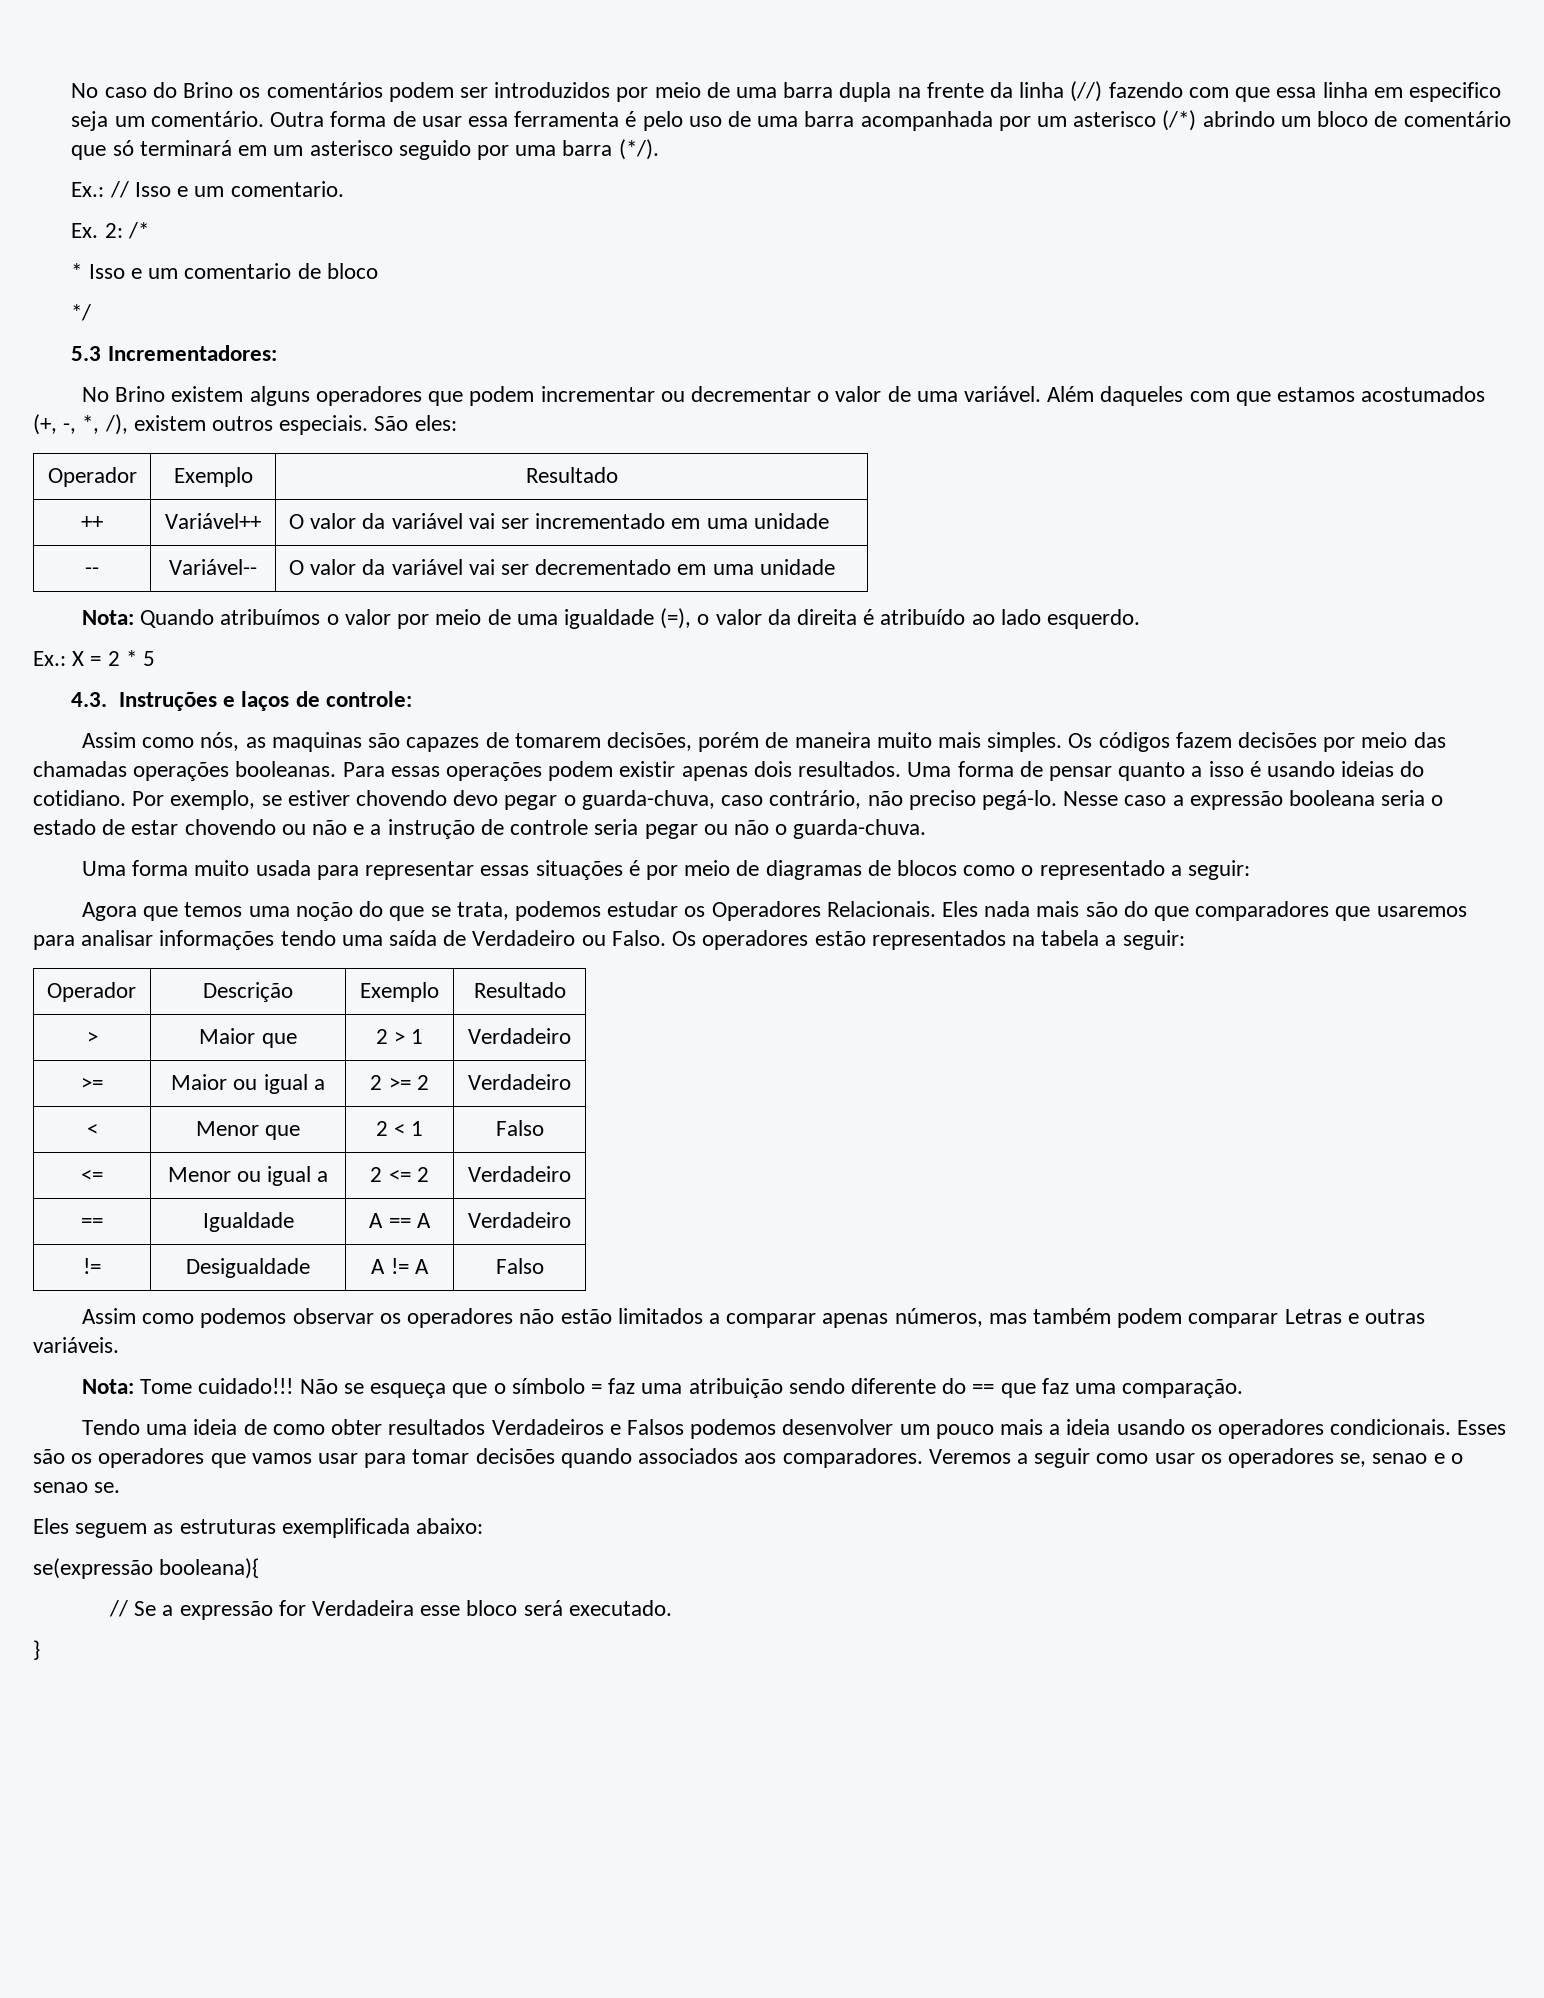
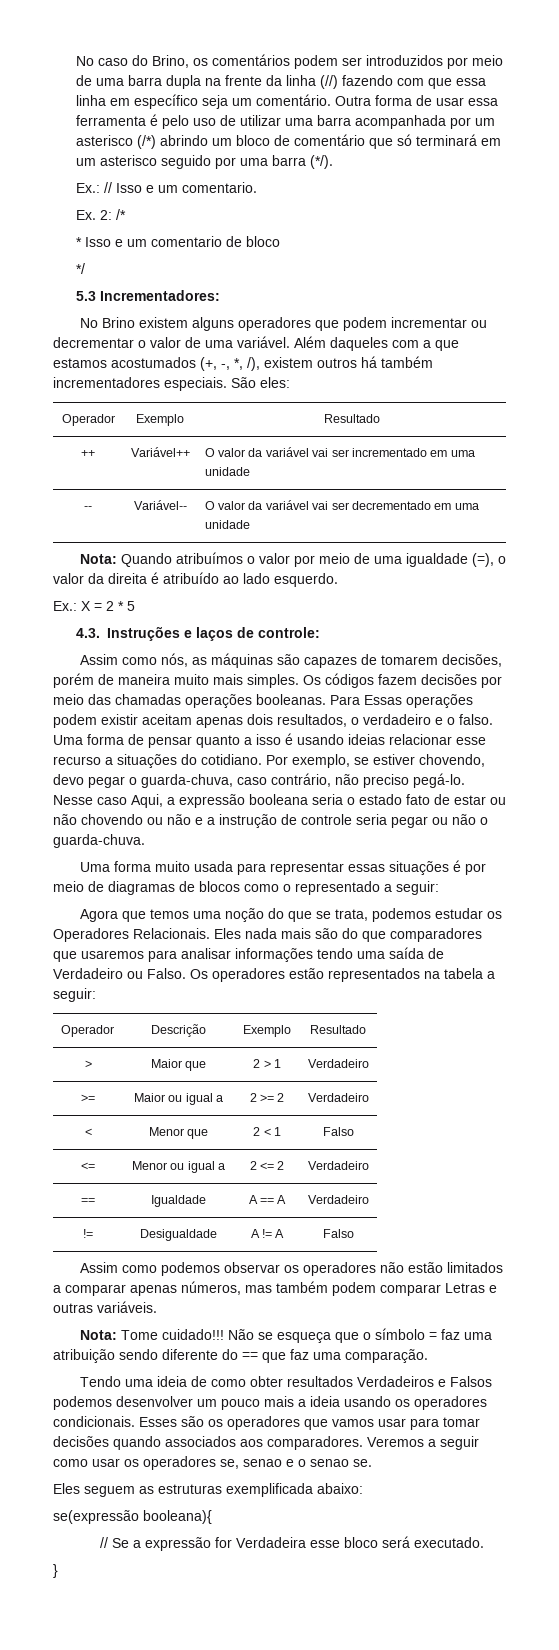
[183,82,234,98] Brino -> [152,55,190,68] Brino,
[1408,82,1501,102] especifico -> [134,94,199,109] específico
(751, 119) none -> [240,115,282,126] utilizar
(1230, 396) none -> [423,340,431,348] a
(274, 423) none -> [361,356,433,368] [53,377,160,388] há também incrementadores
[271,732,362,752] maquinas -> [210,653,273,668] máquinas
[390,766,440,777] essas -> [364,695,402,705] Essas
(676, 769) none -> [142,714,192,725] aceitam
[798,761,902,777] resultados. -> [277,714,493,727] resultados, o verdadeiro e o falso.
(1395, 769) none -> [389,734,486,745] [53,754,177,768] relacionar esse recurso a situações
[356,790,448,806] chovendo -> [419,754,485,767] chovendo,
(1167, 800) none -> [131,794,163,808] Aqui,
(96, 827) none -> [406,794,430,805] fato
(179, 827) none -> [490,797,506,805] [53,814,77,825] ou não

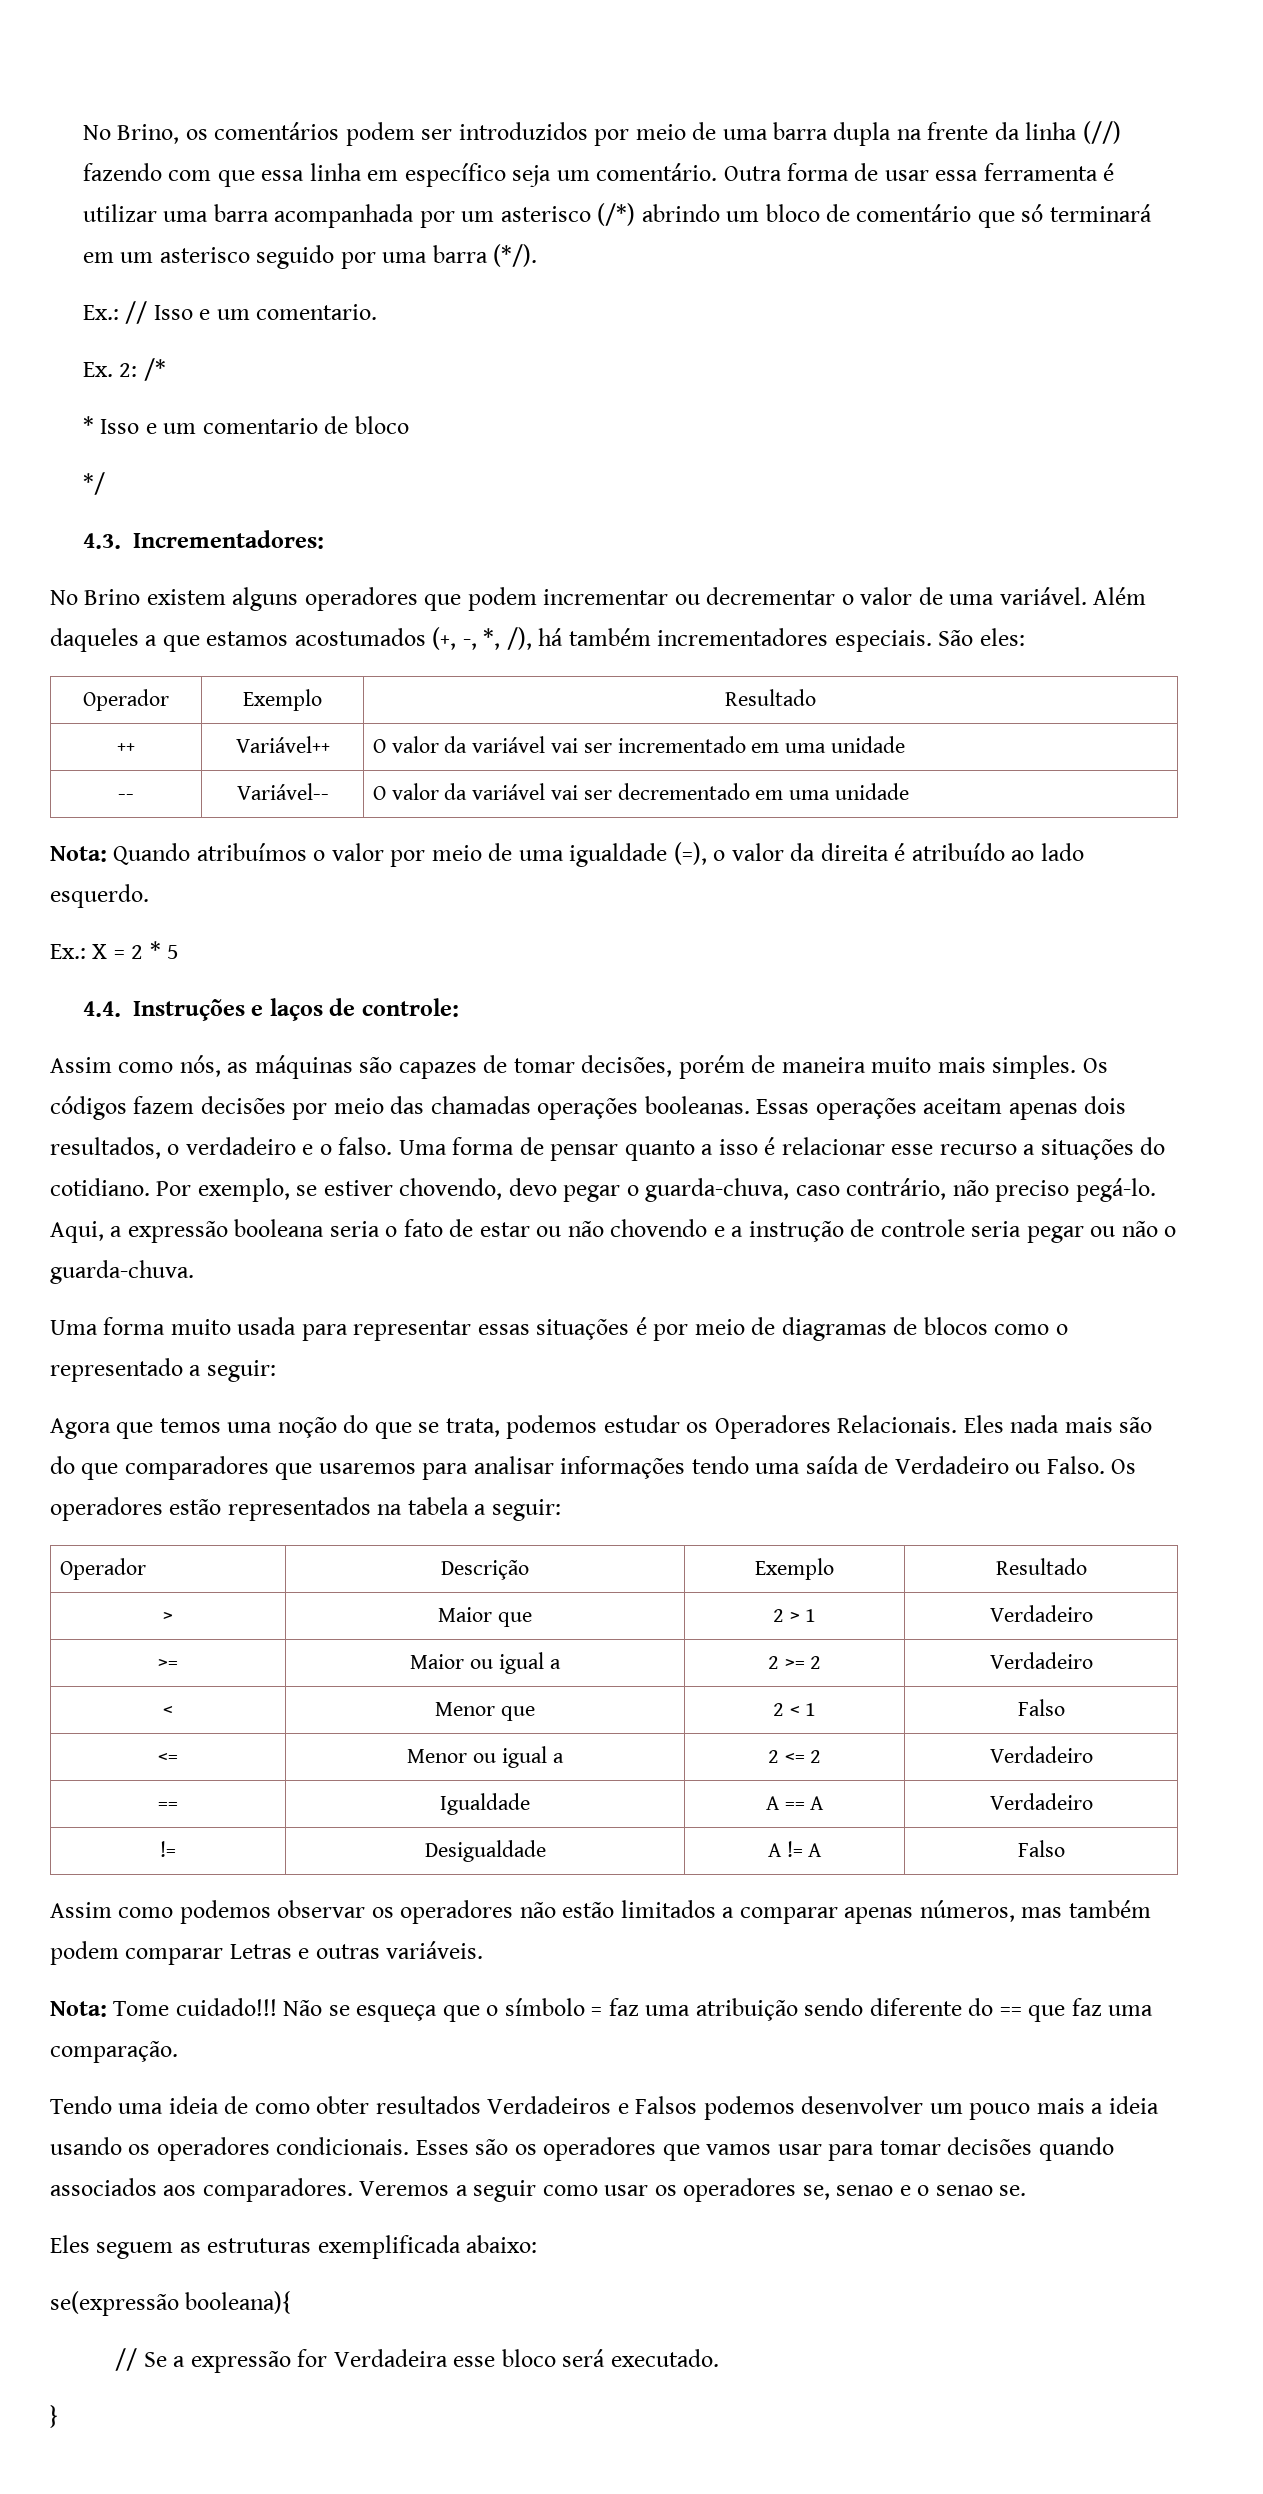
[76,55,149,66] No caso do -> [82,125,111,140] No
[162,115,237,129] pelo uso de -> (1115, 172) none
[76,291,97,301] 5.3 -> [82,533,121,549] 4.3.
[392,340,419,348] com -> (139, 640) none
[264,357,357,368] existem outros -> (532, 638) none
[76,628,101,638] 4.3. -> [82,1001,121,1017] 4.4.
[380,655,438,665] tomarem -> [513,1058,575,1073] tomar
[330,695,360,705] Para -> (750, 1105) none
[53,714,138,728] podem existir -> (917, 1109) none
[297,734,385,745] usando ideias -> (776, 1146) none
[53,795,127,805] Nesse caso -> (1156, 1190) none
[359,794,402,805] estado -> (398, 1231) none
[147,814,191,825] ou não -> (708, 1228) none

